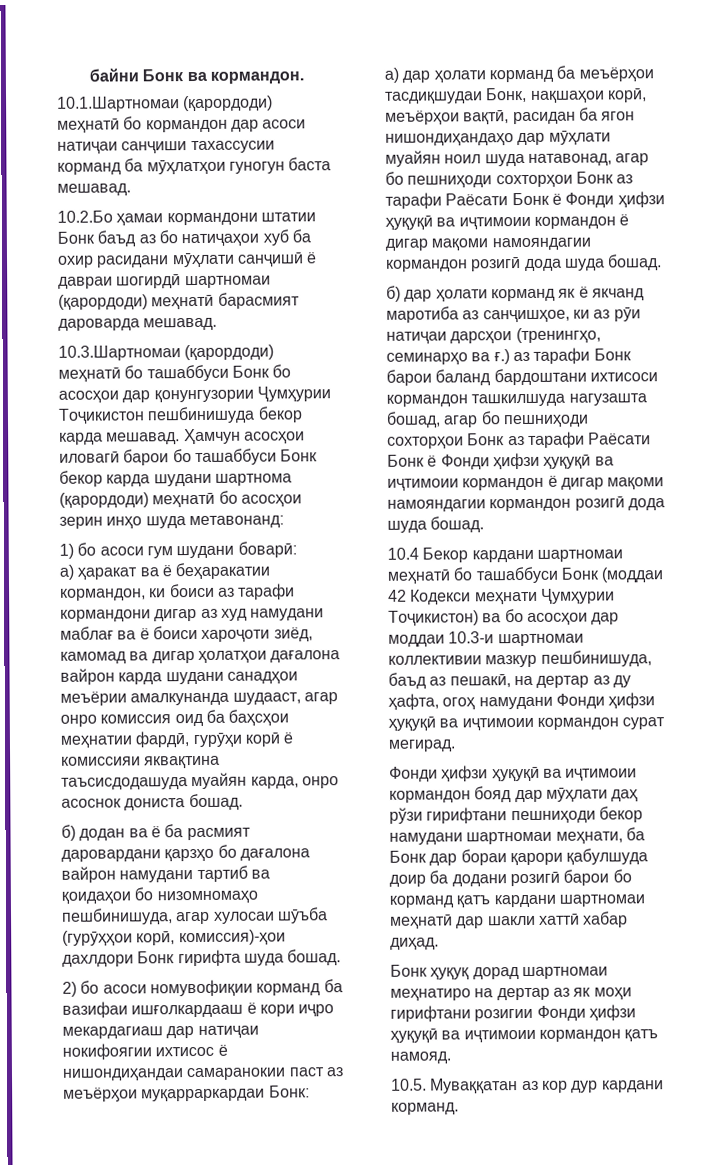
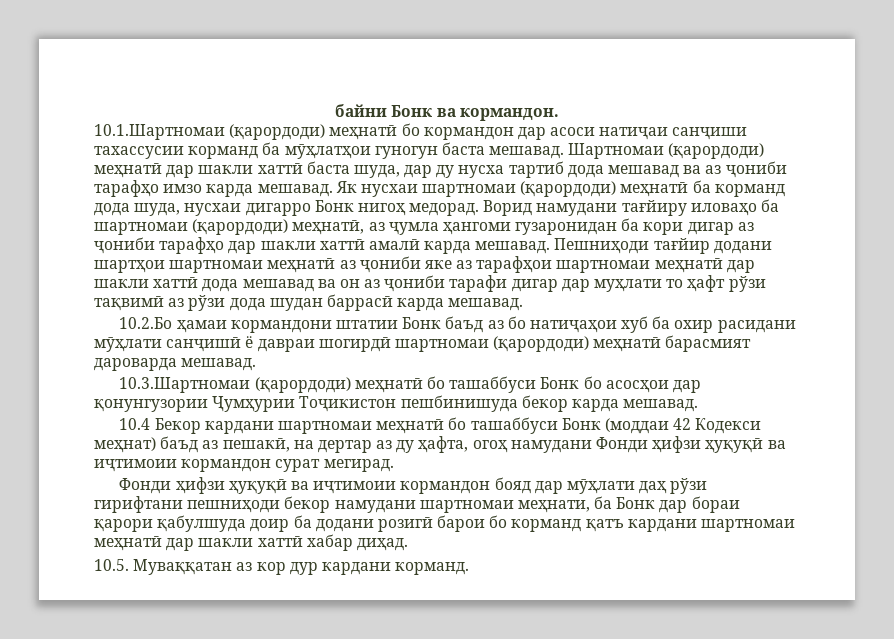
(131, 189) none -> [568,143,765,159] [94,161,787,178] [94,180,785,197] [94,199,780,216] [94,218,754,235] [94,237,772,254] [94,256,755,273] [94,275,766,292] [94,294,524,311] Шартномаи (қарордоди) меҳнатӣ дар шакли хаттӣ баста шуда, дар ду нусха тартиб дода мешавад ва аз ҷониби тарафҳо имзо карда мешавад. Як нусхаи шартномаи (қарордоди) меҳнатӣ ба корманд дода шуда, нусхаи дигарро Бонк нигоҳ медорад. Ворид намудани тағйиру иловаҳо ба шартномаи (қарордоди) меҳнатӣ, аз ҷумла ҳангоми гузаронидан ба кори дигар аз ҷониби тарафҳо дар шакли хаттӣ амалӣ карда мешавад. Пешниҳоди тағйир додани шартҳои шартномаи меҳнатӣ аз ҷониби яке аз тарафҳои шартномаи меҳнатӣ дар шакли хаттӣ дода мешавад ва он аз ҷониби тарафи дигар дар муҳлати то ҳафт рўзи тақвимӣ аз рўзи дода шудан баррасӣ карда мешавад.
[183,428,305,445] [59,448,319,466] [59,470,292,487] [59,490,302,508] [59,515,284,529] [59,541,297,559] [59,562,271,580] [60,583,296,601] [60,608,325,622] [60,625,313,642] [60,650,341,664] [60,668,298,685] [60,691,338,706] [60,709,290,727] [60,731,294,748] [61,755,221,769] [61,772,339,790] [61,793,243,811] [61,824,251,841] [61,844,310,862] [61,865,270,883] [61,887,258,904] [61,907,328,925] [62,929,286,946] [62,949,342,967] [62,979,343,997] [62,1001,335,1018] [62,1025,259,1039] [62,1043,228,1060] [62,1067,344,1081] [63,1085,310,1102] [384,65,654,83] [385,87,647,104] [385,107,636,125] [385,130,611,146] [385,150,650,167] [385,171,634,188] [385,191,665,209] [385,214,630,230] [385,237,591,251] [386,254,663,272] [386,285,645,302] [386,306,641,323] [386,327,601,344] [386,347,632,365] [386,368,658,386] [386,393,647,407] [386,411,589,428] [387,431,652,449] [387,452,614,470] [387,475,665,491] [387,496,665,512] [387,516,485,533] Ҳамчун асосҳои иловагӣ барои бо ташаббуси Бонк бекор карда шудани шартнома (қарордоди) меҳнатӣ бо асосҳои зерин инҳо шуда метавонанд: // 1) бо асоси гум шудани боварӣ: // а) ҳаракат ва ё беҳаракатии кормандон, ки боиси аз тарафи кормандони дигар аз худ намудани маблағ ва ё боиси хароҷоти зиёд, камомад ва дигар ҳолатҳои дағалона вайрон карда шудани санадҳои меъёрии амалкунанда шудааст, агар онро комиссия оид ба баҳсҳои меҳнатии фардӣ, гурӯҳи корӣ ё комиссияи яквақтина таъсисдодашуда муайян карда, онро асоснок дониста бошад. // б) додан ва ё ба расмият даровардани қарзҳо бо дағалона вайрон намудани тартиб ва қоидаҳои бо низомномаҳо пешбинишуда, агар хулосаи шӯъба (гурӯҳҳои корӣ, комиссия)-ҳои дахлдори Бонк гирифта шуда бошад. // 2) бо асоси номувофиқии корманд ба вазифаи ишғолкардааш ё кори иҷро мекардагиаш дар натиҷаи нокифоягии ихтисос ё нишондиҳандаи самаранокии паст аз меъёрӽои муқарраркардаи Бонк: // а) дар ҳолати корманд ба меъёрҳои тасдиқшудаи Бонк, нақшаҳои корӣ, меъёрҳои вақтӣ, расидан ба ягон нишондиҳандаҳо дар мӯҳлати муайян ноил шуда натавонад, агар бо пешниҳоди сохторҳои Бонк аз тарафи Раёсати Бонк ё Фонди ҳифзи ҳуқуқӣ ва иҷтимоии кормандон ё дигар мақоми намояндагии кормандон розигӣ дода шуда бошад. // б) дар ҳолати корманд як ё якчанд маротиба аз санҷишҳое, ки аз рӯи натиҷаи дарсҳои (тренингҳо, семинарҳо ва ғ.) аз тарафи Бонк барои баланд бардоштани ихтисоси кормандон ташкилшуда нагузашта бошад, агар бо пешниҳоди сохторҳои Бонк аз тарафи Раёсати Бонк ё Фонди ҳифзи ҳуқуқӣ ва иҷтимоии кормандон ё дигар мақоми намояндагии кормандон розигӣ дода шуда бошад. -> (699, 405) none
[474,588,615,605] [388,609,620,626] [388,631,584,647] [388,650,652,668] меҳнати Ҷумҳурии Тоҷикистон) ва бо асосҳои дар моддаи 10.3-и шартномаи коллективии мазкур пешбинишуда, -> [94,437,156,453] меҳнат)
[390,964,608,980] [390,987,632,1001] [390,1004,636,1022] [390,1028,659,1043] [390,1051,451,1064] // Бонк ҳуқуқ дорад шартномаи меҳнатиро на дертар аз як моҳи гирифтани розигии Фонди ҳифзи ҳуқуқӣ ва иҷтимоии кормандон қатъ намояд. -> (408, 544) none

